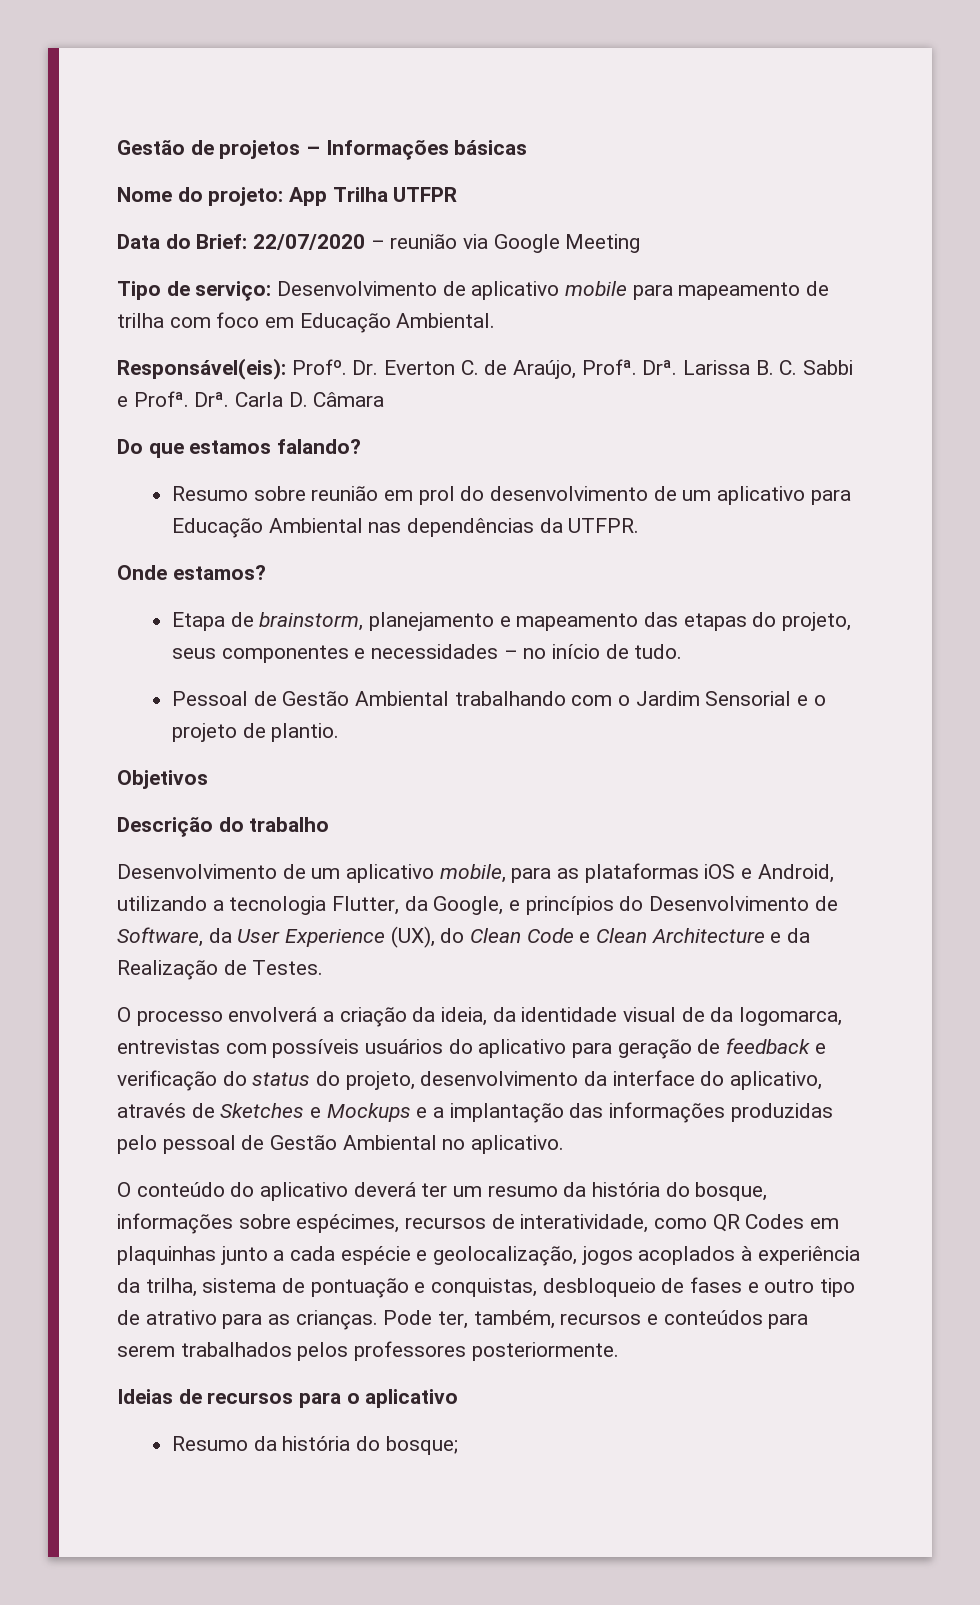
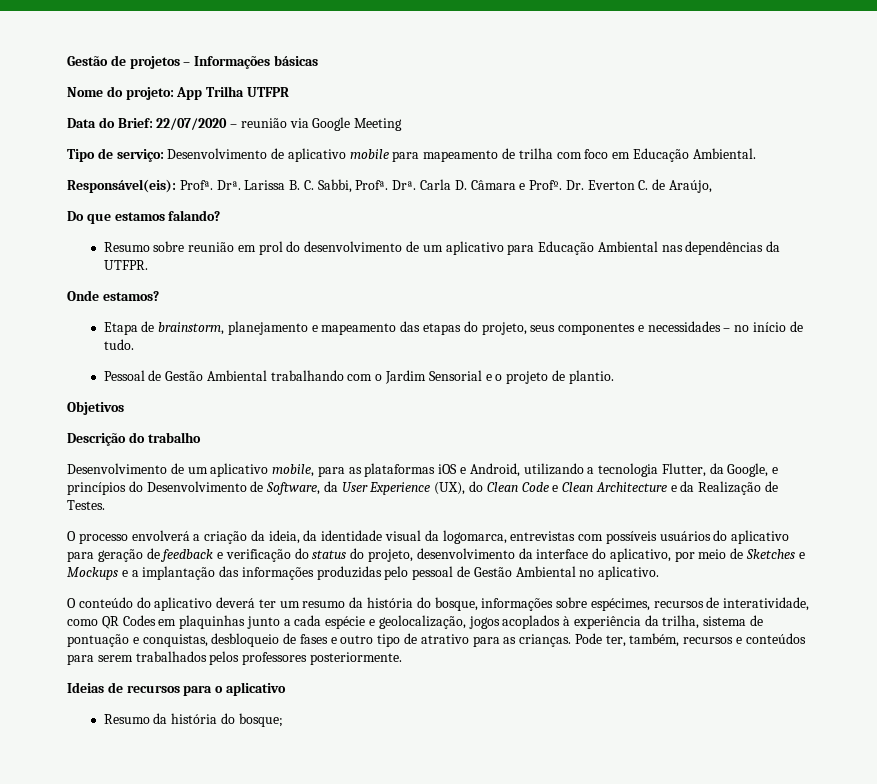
(286, 369) none -> [179,179,526,193] Profª. Drª. Larissa B. C. Sabbi, Profª. Drª. Carla D. Câmara e
[581,359,854,375] [117,391,385,407] Profª. Drª. Larissa B. C. Sabbi e Profª. Drª. Carla D. Câmara -> (713, 186) none
[681,1007,705,1022] de -> (422, 535) none
[117,1103,186,1118] através -> [674,549,727,562] por meio

